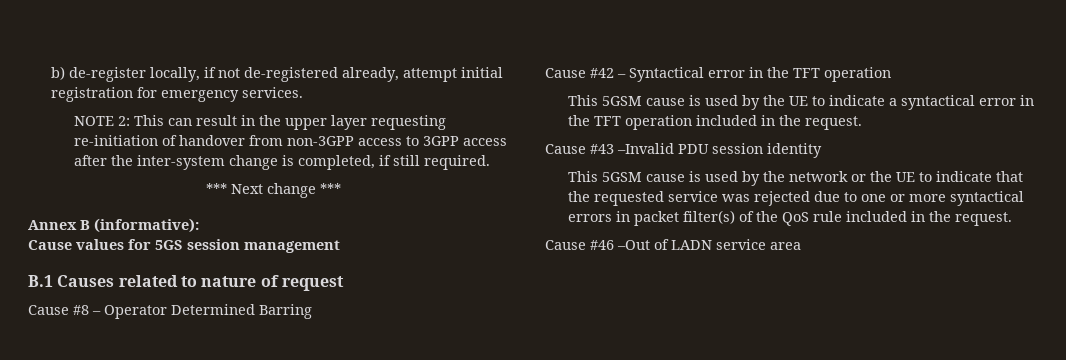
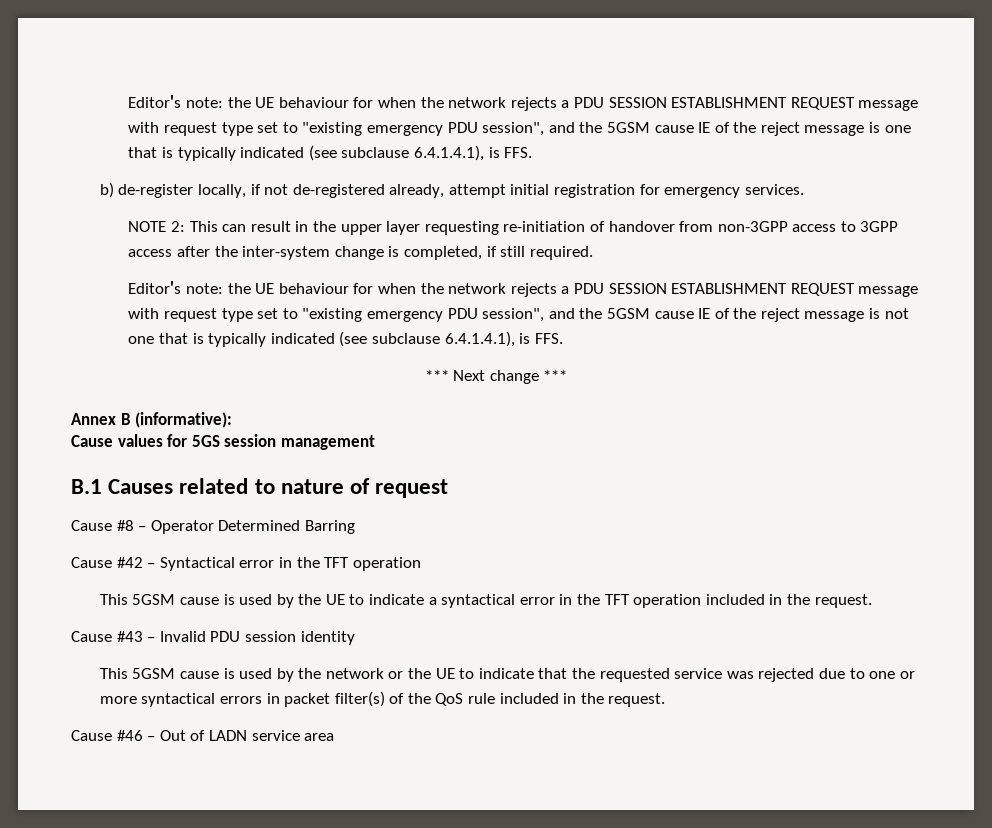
(50, 73) none -> [128,95,919,111] [128,122,911,136] [128,145,533,161] Editor's note: the UE behaviour for when the network rejects a PDU SESSION ESTABLISHMENT REQUEST message with request type set to "existing emergency PDU session", and the 5GSM cause IE of the reject message is one that is typically indicated (see subclause 6.4.1.4.1), is FFS. //
(490, 162) none -> [128,281,919,297] [128,308,909,322] [128,331,563,347] // Editor's note: the UE behaviour for when the network rejects a PDU SESSION ESTABLISHMENT REQUEST message with request type set to "existing emergency PDU session", and the 5GSM cause IE of the reject message is not one that is typically indicated (see subclause 6.4.1.4.1), is FFS.
[617,143,674,154] –Invalid -> [147,631,206,642] – Invalid
[617,240,650,250] –Out -> [147,730,186,741] – Out

